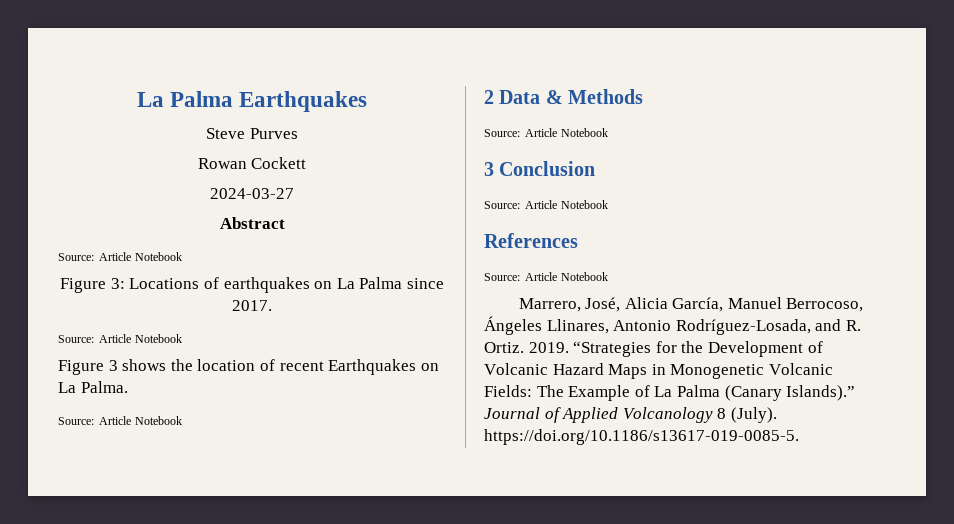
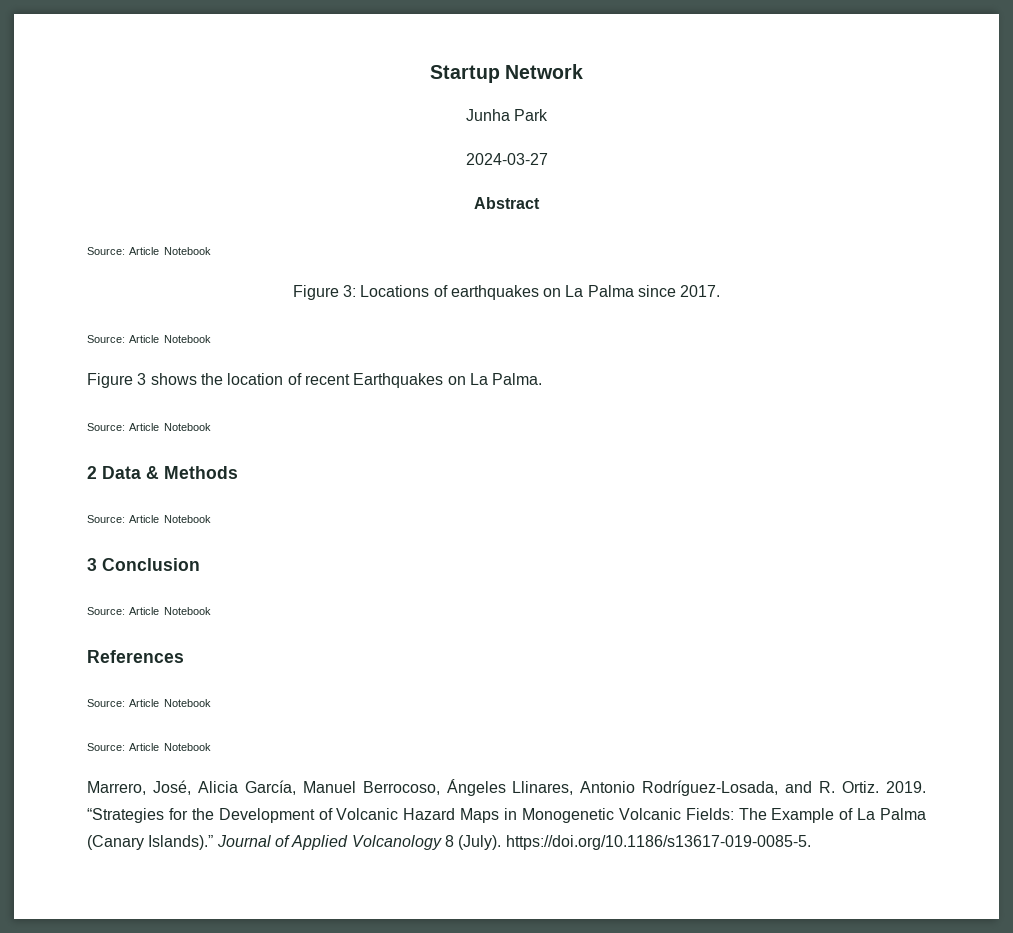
[136,91,368,112] [206,128,298,139] [197,157,307,169] La Palma Earthquakes // Steve Purves // Rowan Cockett -> [429,64,584,83] [465,109,549,121] Startup Network // Junha Park
(609, 276) none -> [87,743,211,751] // Source: Article Notebook

